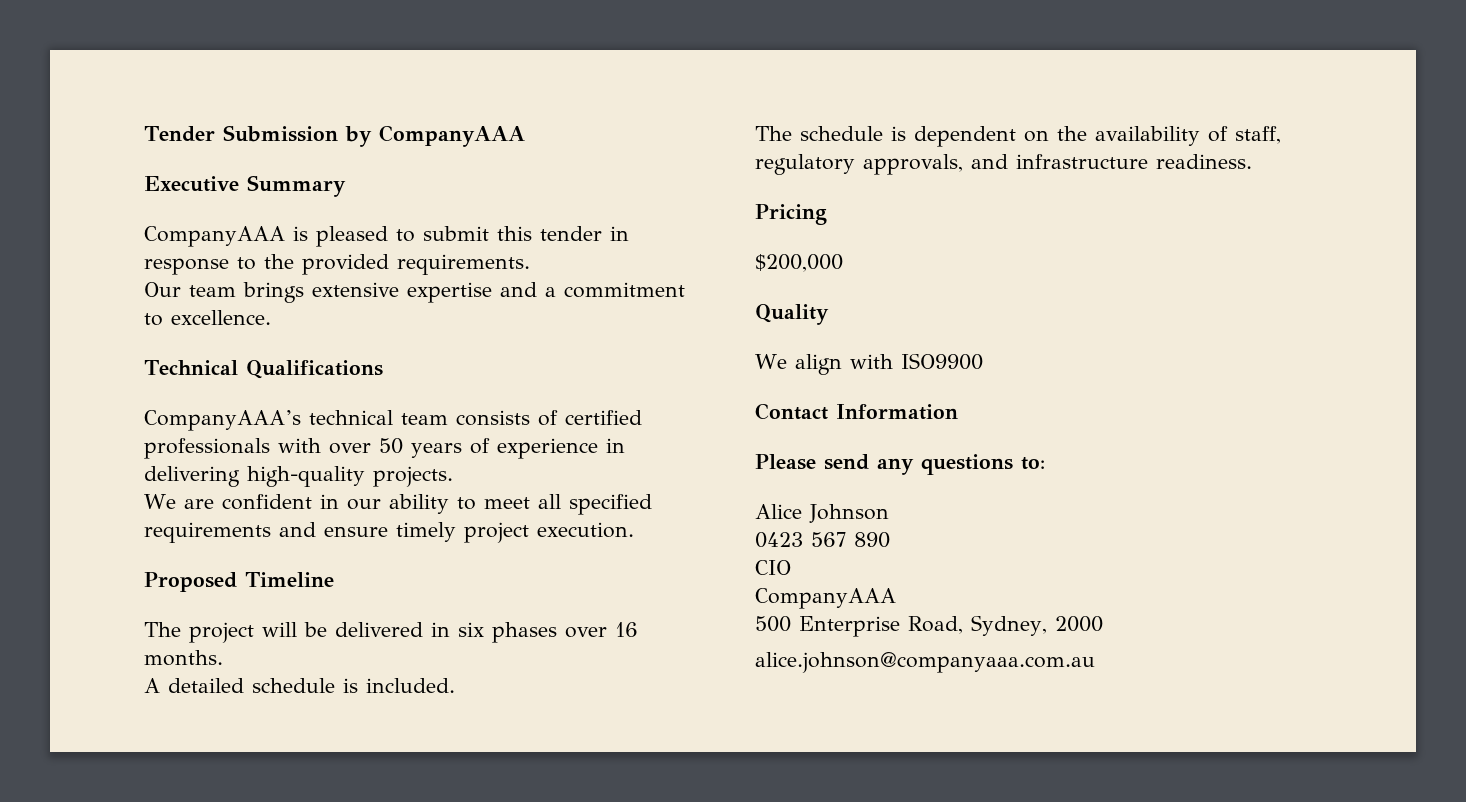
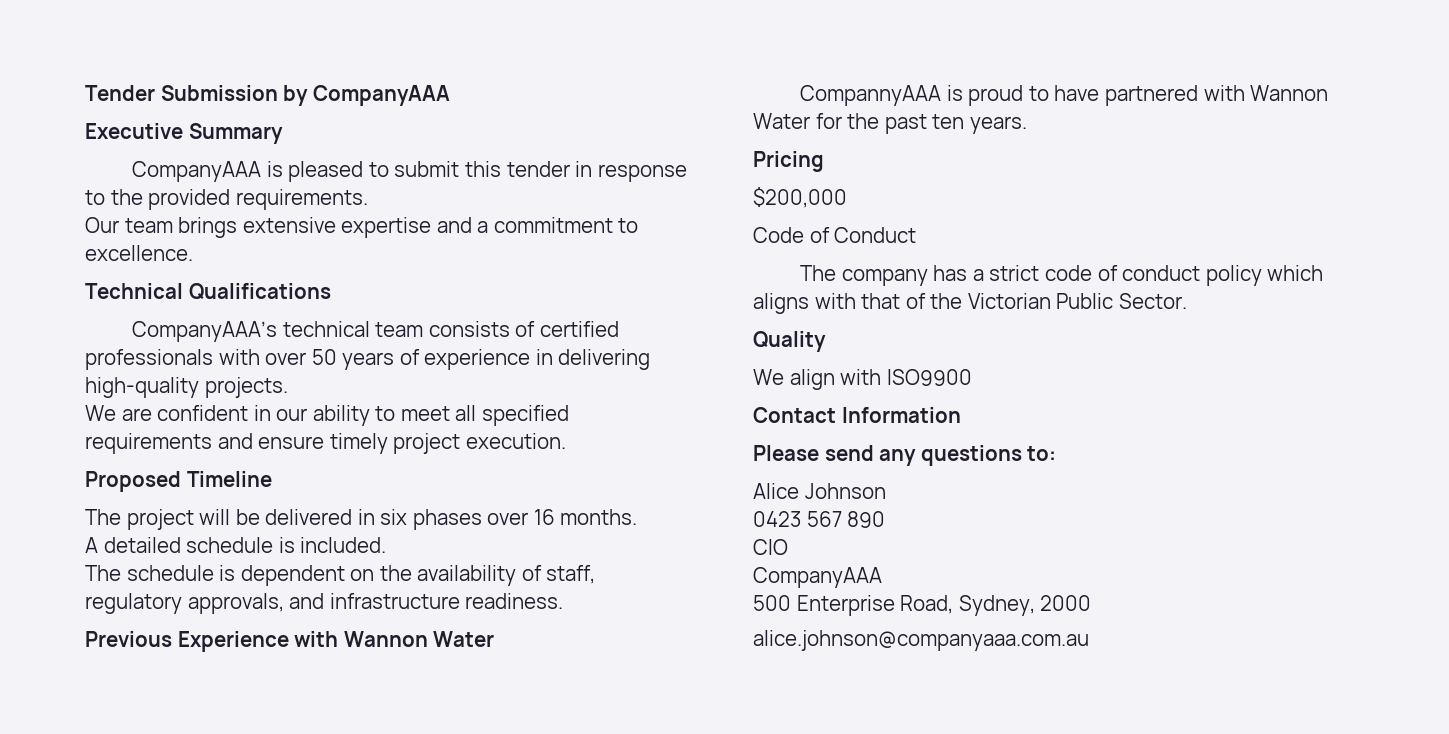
[755,204,827,225] [755,254,843,272] Pricing // $200,000 -> [85,631,495,652] [800,85,1329,106] [753,113,1027,134] [753,151,824,172] [753,187,847,208] [753,227,917,243] [800,265,1324,286] [753,293,1187,314] Previous Experience with Wannon Water // CompannyAAA is proud to have partnered with Wannon Water for the past ten years. // Pricing // $200,000 // Code of Conduct // The company has a strict code of conduct policy which aligns with that of the Victorian Public Sector.

